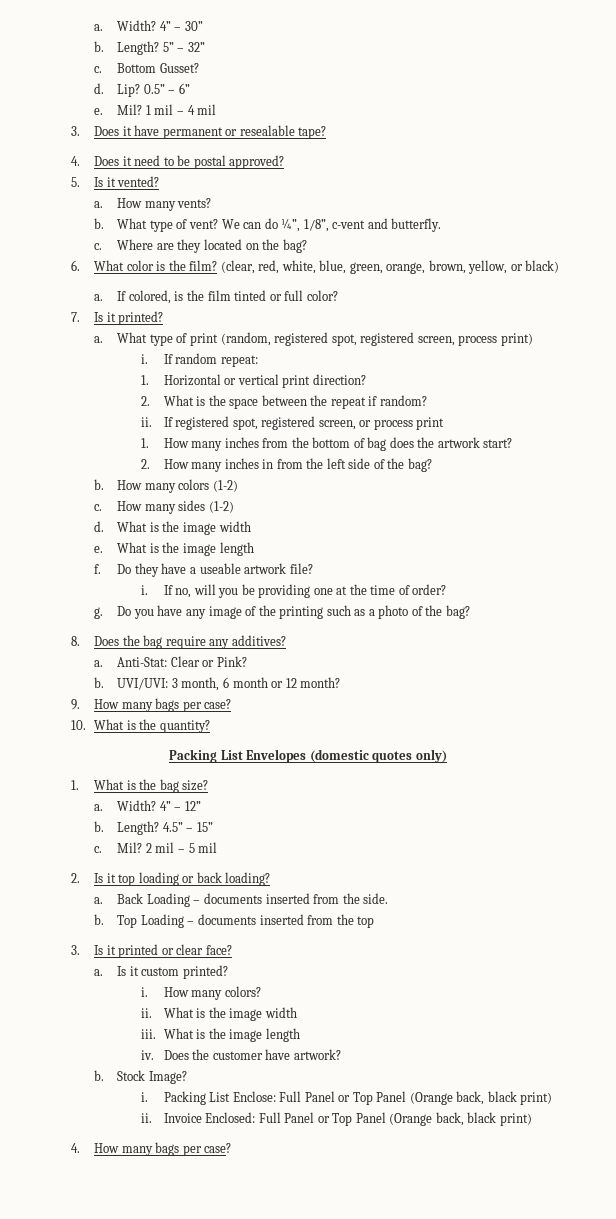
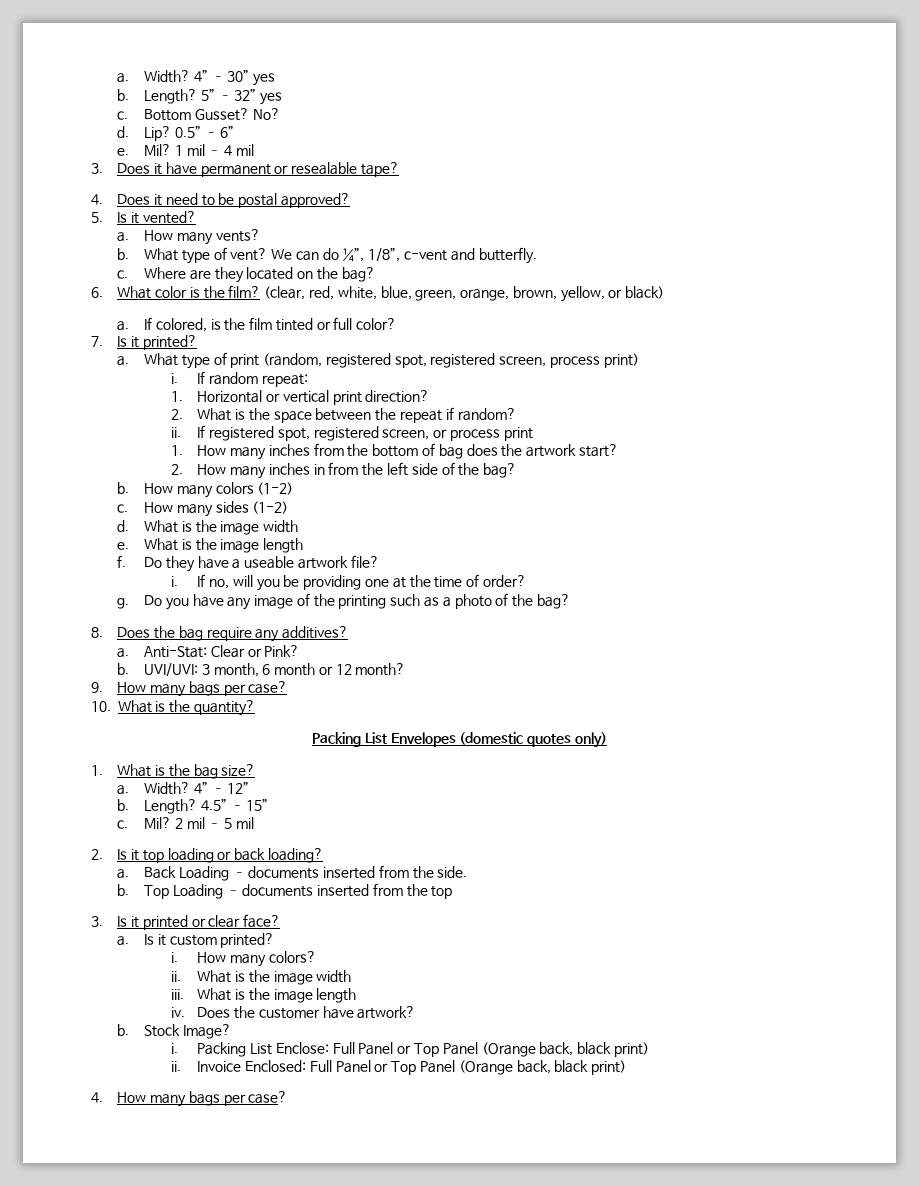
(203, 26) none -> [253,73,276,86] yes
(205, 47) none -> [260,92,283,105] yes
(199, 68) none -> [252,108,280,120] No?

